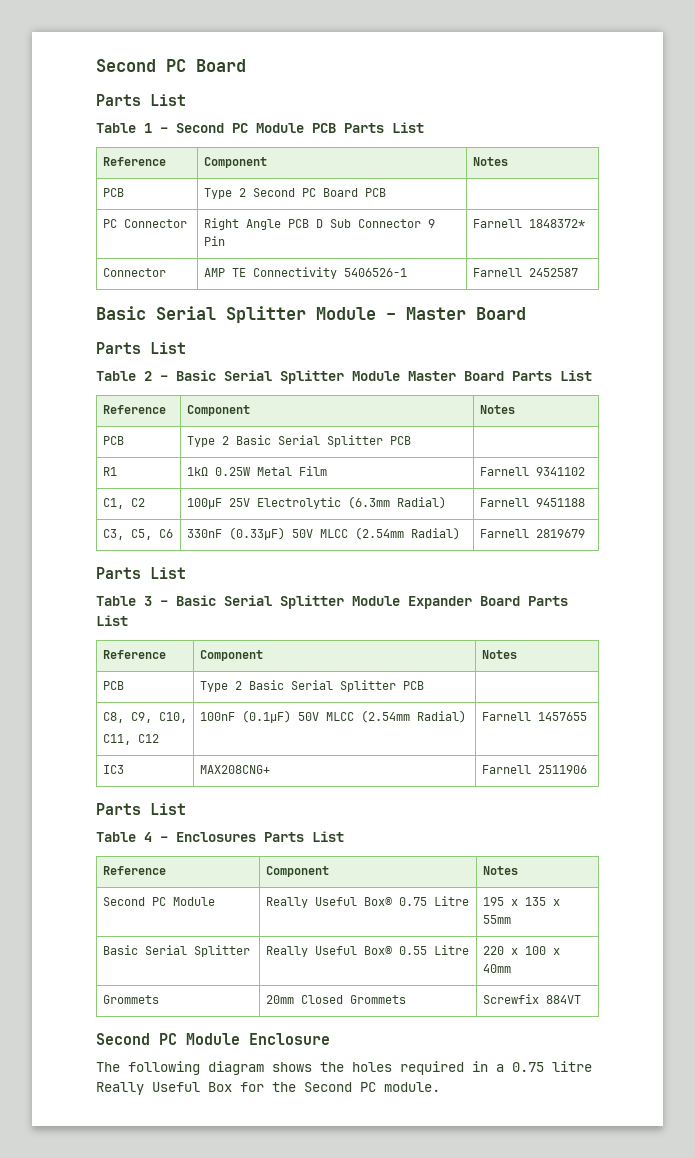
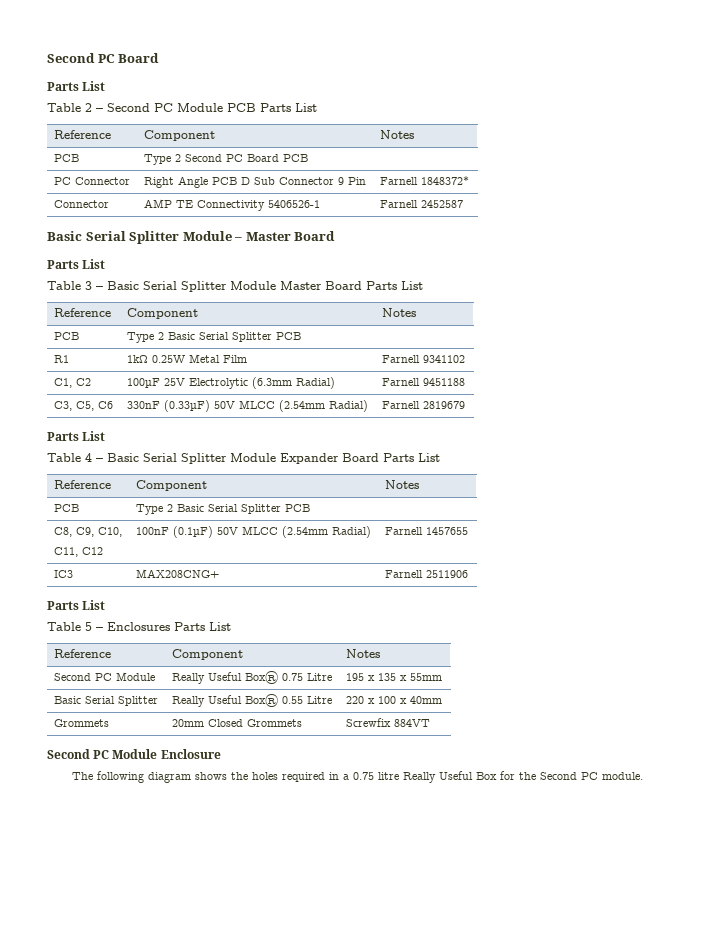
[144,123,152,133] 1 -> [85,103,92,112] 2
[144,371,152,381] 2 -> [85,281,92,290] 3
[144,596,152,606] 3 -> [85,453,92,462] 4
[144,832,152,842] 4 -> [85,622,92,631] 5

